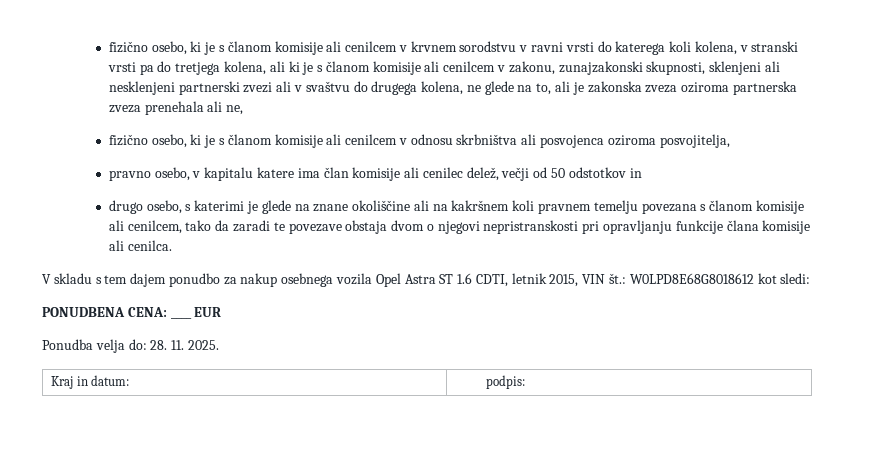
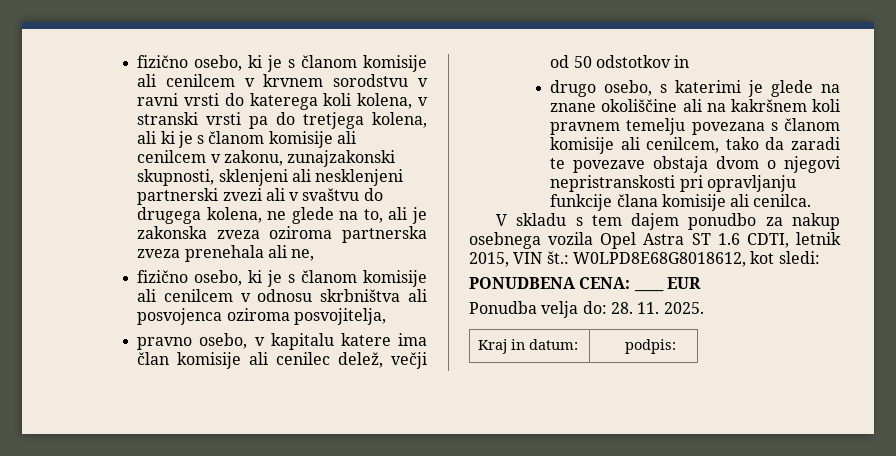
[629,273,754,284] W0LPD8E68G8018612 -> [572,252,746,267] W0LPD8E68G8018612,

